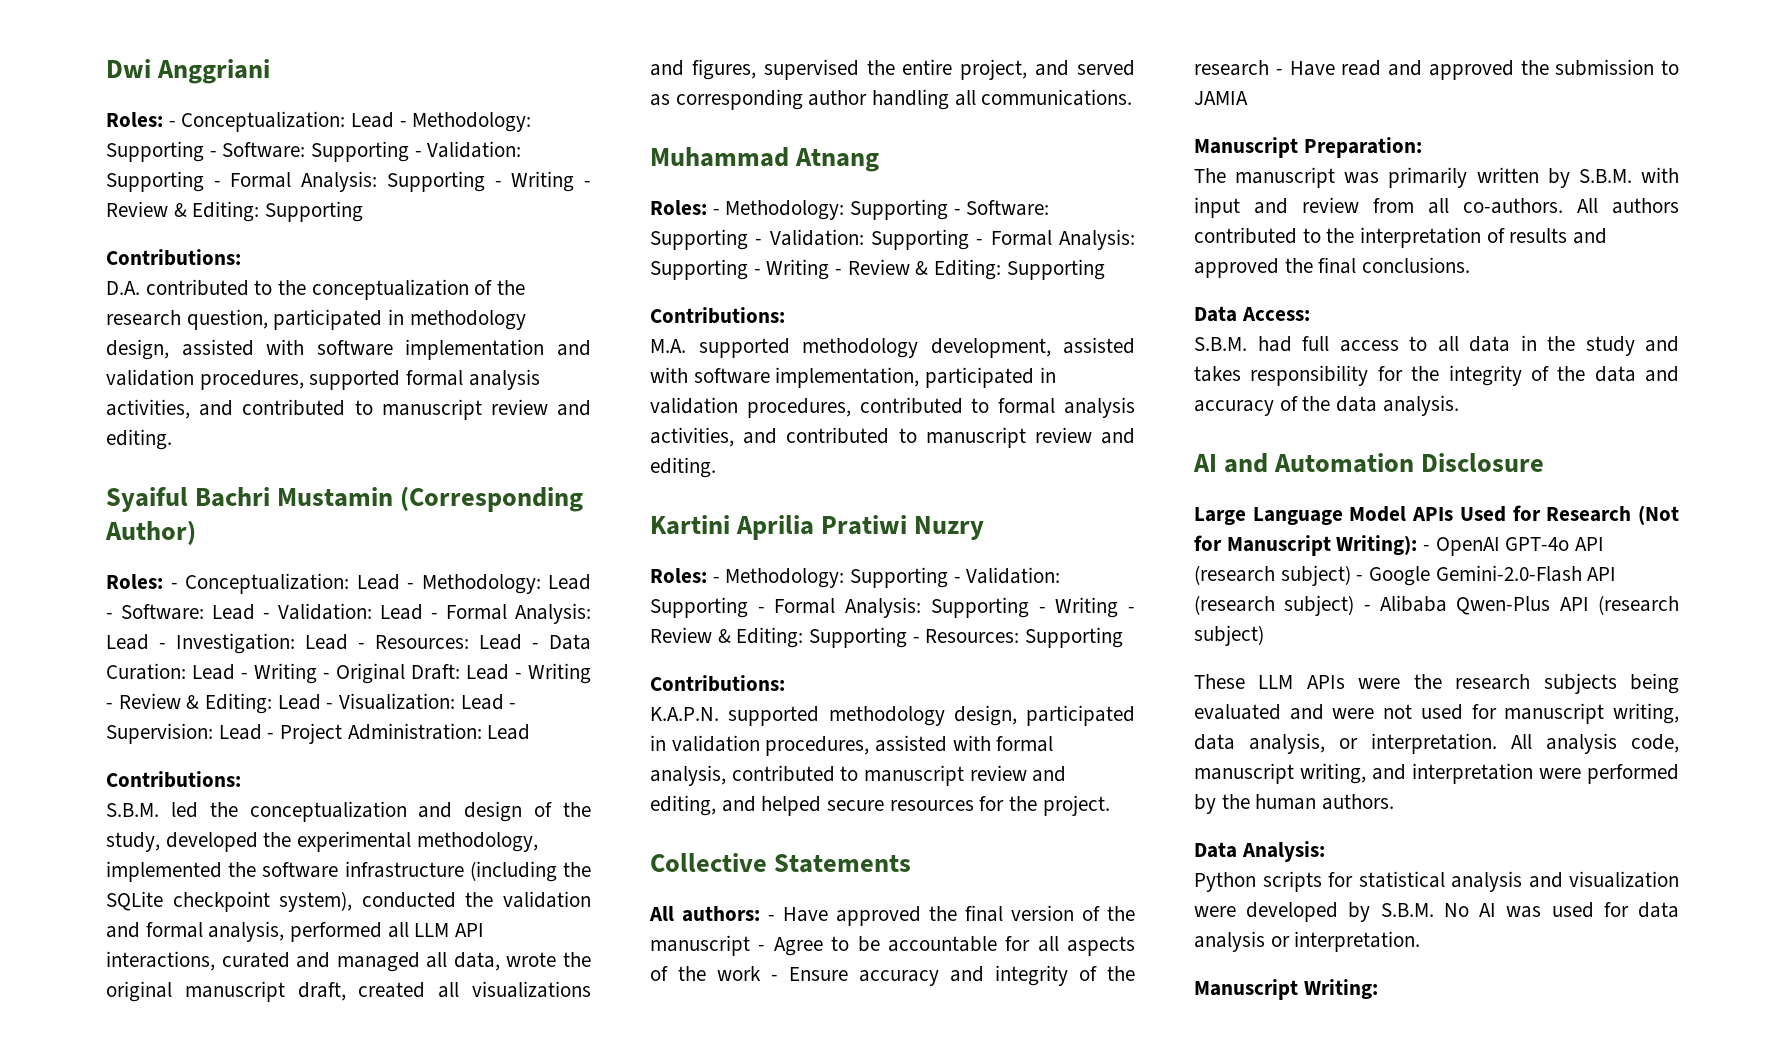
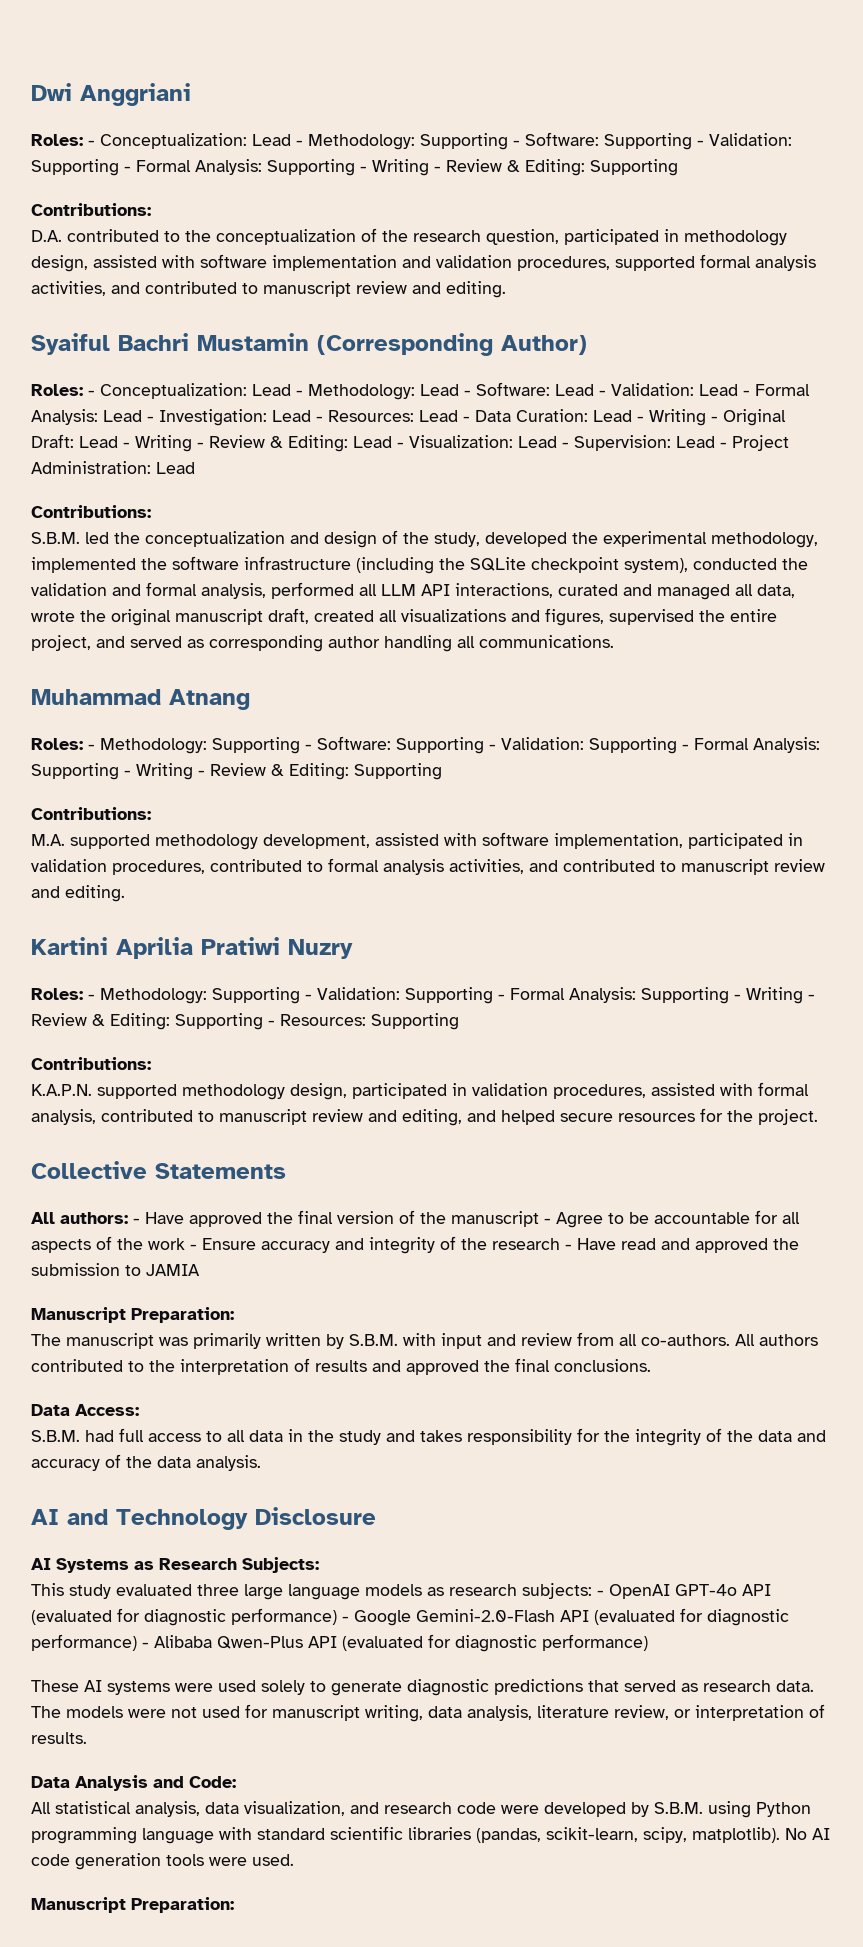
[1274,453,1415,473] Automation -> [116,1509,248,1530] Technology
[1194,505,1679,525] [1194,535,1605,556] [1194,565,1617,586] [1194,595,1679,616] [1194,625,1264,646] [1194,673,1679,694] [1194,704,1324,720] Large Language Model APIs Used for Research (Not for Manuscript Writing): - OpenAI GPT-4o API (research subject) - Google Gemini-2.0-Flash API (research subject) - Alibaba Qwen-Plus API (research subject) // These LLM APIs were the research subjects being evaluated and -> [31,1557,319,1573] [31,1583,771,1600] [31,1608,789,1626] [31,1634,648,1652] [31,1679,814,1696] [31,1706,123,1718] AI Systems as Research Subjects: // This study evaluated three large language models as research subjects: - OpenAI GPT-4o API (evaluated for diagnostic performance) - Google Gemini-2.0-Flash API (evaluated for diagnostic performance) - Alibaba Qwen-Plus API (evaluated for diagnostic performance) // These AI systems were used solely to generate diagnostic predictions that served as research data. The models
[1339,733,1679,754] [1194,763,1679,784] [1194,794,1395,814] [1194,841,1325,862] [1194,871,1679,892] [1194,902,1679,922] [1194,931,1421,952] [1194,979,1378,1000] or interpretation. All analysis code, manuscript writing, and interpretation were performed by the human authors. // Data Analysis: // Python scripts for statistical analysis and visualization were developed by S.B.M. No AI was used for data analysis or interpretation. // Manuscript Writing: -> [537,1704,825,1721] [31,1732,87,1744] [31,1775,236,1791] [31,1801,811,1818] [31,1826,830,1844] [31,1853,294,1870] [31,1897,234,1913] literature review, or interpretation of results. // Data Analysis and Code: // All statistical analysis, data visualization, and research code were developed by S.B.M. using Python programming language with standard scientific libraries (pandas, scikit-learn, scipy, matplotlib). No AI code generation tools were used. // Manuscript Preparation:

